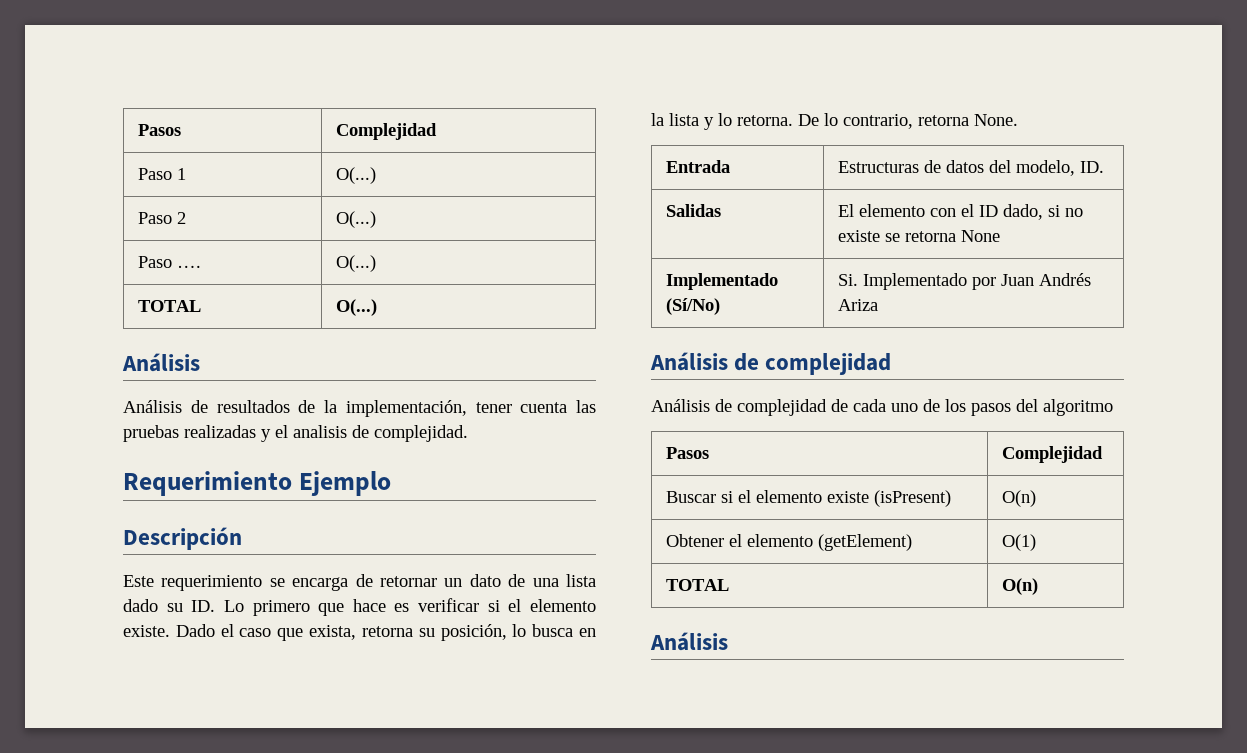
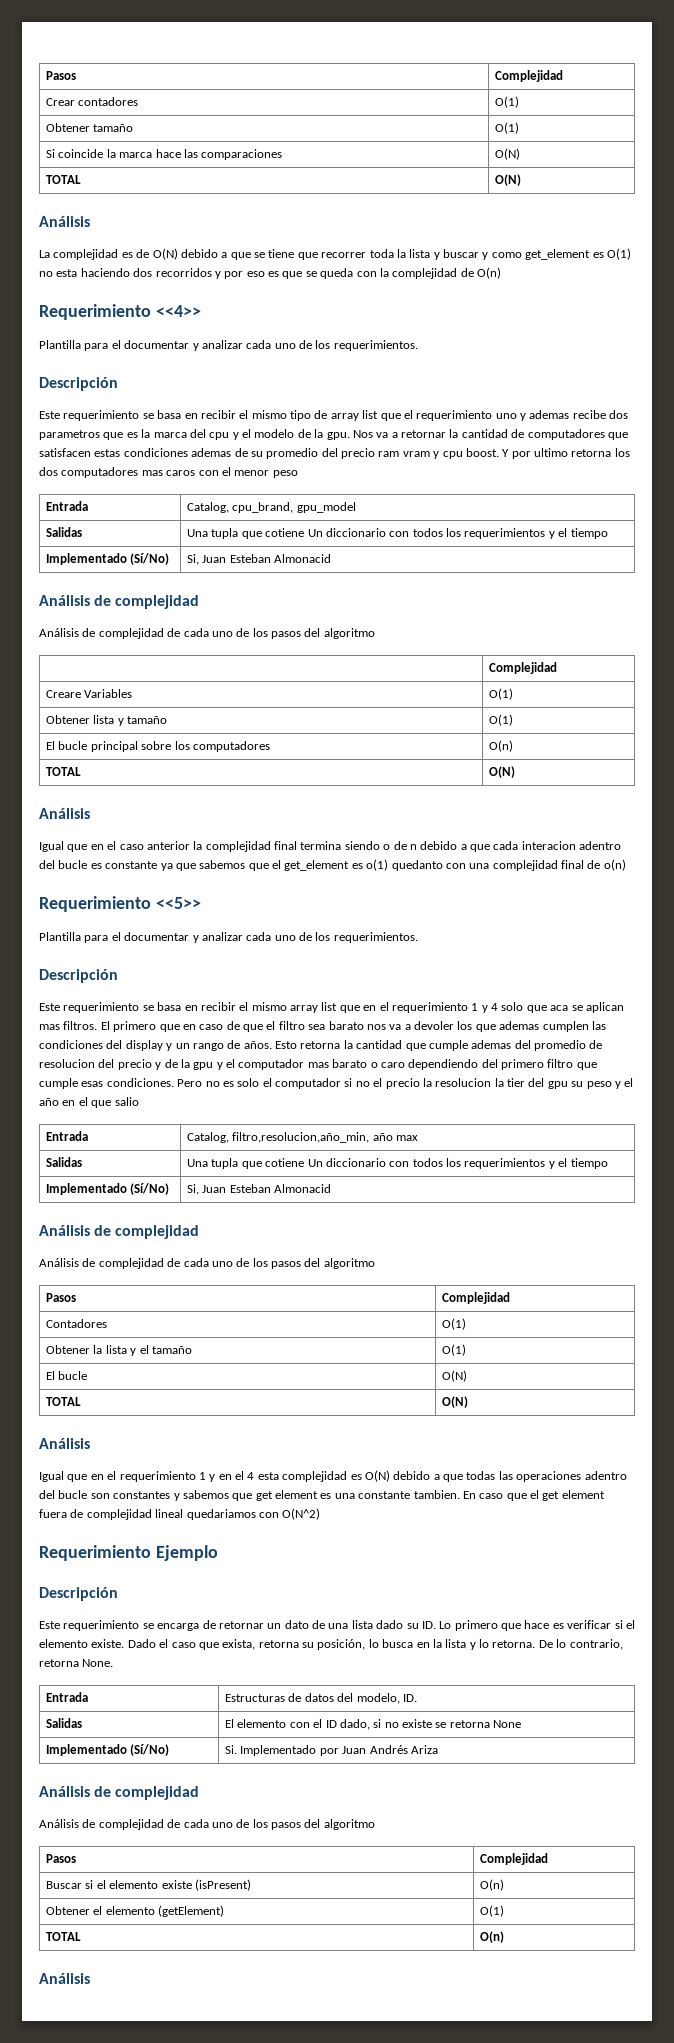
[137,124,181,136] [335,123,437,140] [137,168,186,180] [335,167,376,184] [137,212,186,224] [335,211,376,228] [137,256,201,268] [335,255,376,272] [137,300,201,312] [335,299,377,316] [122,353,200,372] [123,400,596,417] [123,425,468,442] Pasos | Complejidad // Paso 1 | O(...) // Paso 2 | O(...) // Paso …. | O(...) // TOTAL | O(...) // Análisis // Análisis de resultados de la implementación, tener cuenta las pruebas realizadas y el analisis de complejidad. -> [46,71,77,80] [495,70,564,82] [46,97,139,106] [495,96,520,108] [46,123,134,132] [495,122,520,134] [46,149,283,160] [495,148,521,160] [46,175,82,184] [495,174,522,186] [39,216,90,227] [39,248,631,260] [39,267,501,279] [39,304,201,320] [39,340,418,351] [39,377,118,391] [39,410,629,421] [39,429,628,440] [39,448,630,459] [39,467,298,478] [46,501,89,511] [187,502,356,513] [46,527,83,537] [187,528,608,539] [46,553,170,565] [187,554,332,565] [39,595,200,609] [39,628,375,639] [489,662,558,674] [46,689,133,698] [489,688,514,700] [46,715,168,726] [489,714,514,726] [46,741,270,752] [489,740,514,752] [46,767,82,776] [489,766,516,778] [39,808,90,819] [39,841,622,852] [39,859,626,871] [39,896,201,912] [39,932,418,943] [39,969,118,983] [39,1002,624,1013] [39,1021,606,1032] [39,1040,603,1051] [39,1059,597,1070] [39,1078,634,1089] [39,1097,139,1108] [46,1131,89,1141] [187,1132,419,1143] [46,1157,83,1167] [187,1158,608,1169] [46,1183,170,1195] [187,1184,332,1195] [39,1225,200,1239] [39,1258,375,1269] [46,1293,77,1302] [442,1292,511,1304] [46,1319,108,1328] [442,1318,467,1330] [46,1345,192,1356] [442,1344,467,1356] [46,1371,88,1380] [442,1370,468,1382] [46,1397,82,1406] [442,1396,469,1408] [39,1438,90,1449] [39,1470,627,1482] [39,1490,605,1501] [39,1508,321,1520] Pasos | Complejidad // Crear contadores | O(1) // Obtener tamaño | O(1) // Si coincide la marca hace las comparaciones | O(N) // TOTAL | O(N) // Análisis // La complejidad es de O(N) debido a que se tiene que recorrer toda la lista y buscar y como get_element es O(1) no esta haciendo dos recorridos y por eso es que se queda con la complejidad de O(n) // Requerimiento <<4>> // Plantilla para el documentar y analizar cada uno de los requerimientos. // Descripción // Este requerimiento se basa en recibir el mismo tipo de array list que el requerimiento uno y ademas recibe dos parametros que es la marca del cpu y el modelo de la gpu. Nos va a retornar la cantidad de computadores que satisfacen estas condiciones ademas de su promedio del precio ram vram y cpu boost. Y por ultimo retorna los dos computadores mas caros con el menor peso // Entrada | Catalog, cpu_brand, gpu_model // Salidas | Una tupla que cotiene Un diccionario con todos los requerimientos y el tiempo // Implementado (Sí/No) | Si, Juan Esteban Almonacid // Análisis de complejidad // Análisis de complejidad de cada uno de los pasos del algoritmo // | Complejidad // Creare Variables | O(1) // Obtener lista y tamaño | O(1) // El bucle principal sobre los computadores | O(n) // TOTAL | O(N) // Análisis // Igual que en el caso anterior la complejidad final termina siendo o de n debido a que cada interacion adentro del bucle es constante ya que sabemos que el get_element es o(1) quedanto con una complejidad final de o(n) // Requerimiento <<5>> // Plantilla para el documentar y analizar cada uno de los requerimientos. // Descripción // Este requerimiento se basa en recibir el mismo array list que en el requerimiento 1 y 4 solo que aca se aplican mas filtros. El primero que en caso de que el filtro sea barato nos va a devoler los que ademas cumplen las condiciones del display y un rango de años. Esto retorna la cantidad que cumple ademas del promedio de resolucion del precio y de la gpu y el computador mas barato o caro dependiendo del primero filtro que cumple esas condiciones. Pero no es solo el computador si no el precio la resolucion la tier del gpu su peso y el año en el que salio // Entrada | Catalog, filtro,resolucion,año_min, año max // Salidas | Una tupla que cotiene Un diccionario con todos los requerimientos y el tiempo // Implementado (Sí/No) | Si, Juan Esteban Almonacid // Análisis de complejidad // Análisis de complejidad de cada uno de los pasos del algoritmo // Pasos | Complejidad // Contadores | O(1) // Obtener la lista y el tamaño | O(1) // El bucle | O(N) // TOTAL | O(N) // Análisis // Igual que en el requerimiento 1 y en el 4 esta complejidad es O(N) debido a que todas las operaciones adentro del bucle son constantes y sabemos que get element es una constante tambien. En caso que el get element fuera de complejidad lineal quedariamos con O(N^2)

